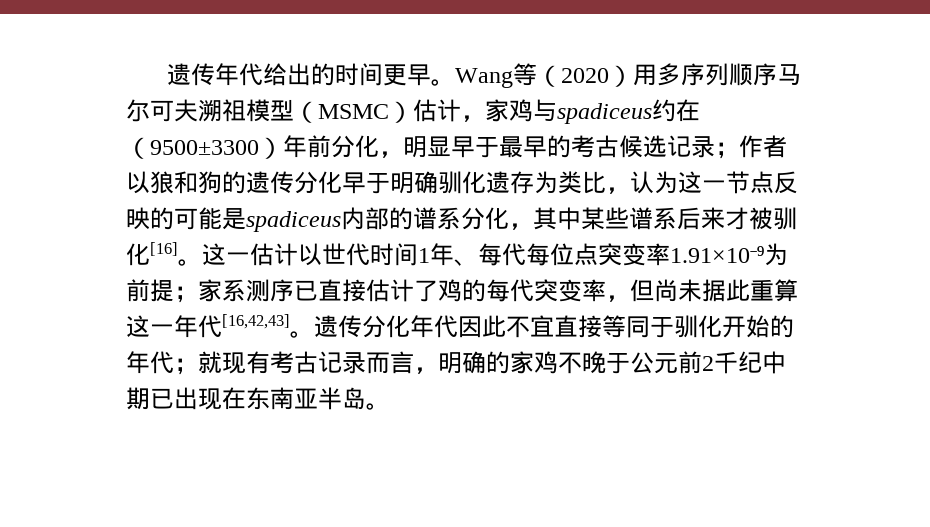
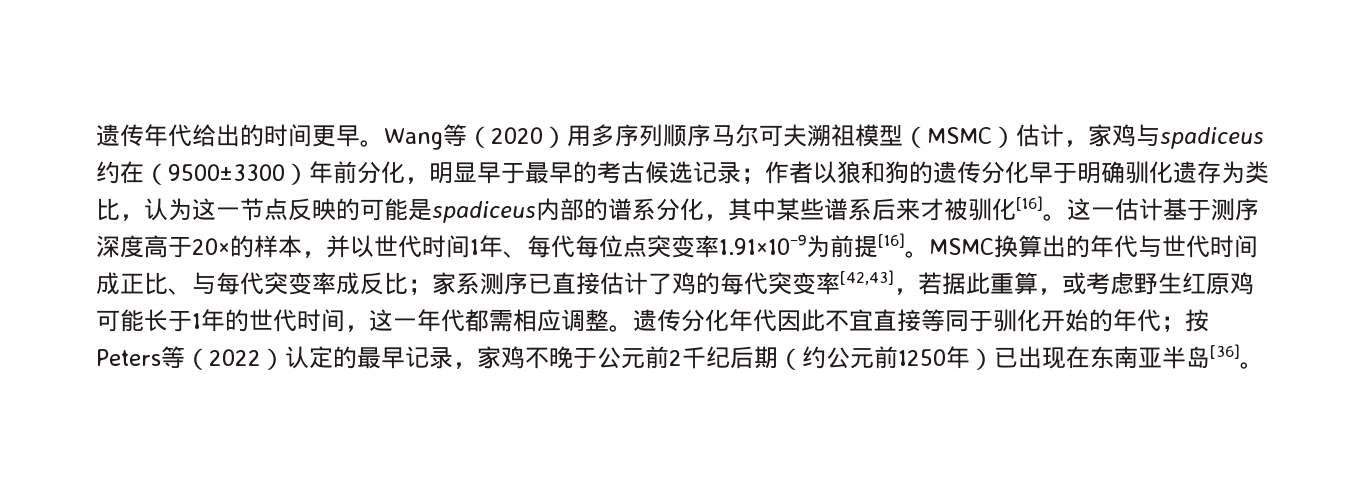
(298, 254) none -> [1163,198,1259,221] [96,235,350,258] 基于测序深度高于20×的样本，并
(174, 290) none -> [878,233,905,248] [905,235,1258,258] [96,272,408,295] [16]。MSMC换算出的年代与世代时间成正比、与每代突变率成反比
[606,279,798,302] [126,314,290,338] ，但尚未据此重算这一年代[16,42,43] -> [840,270,894,285] [894,272,1254,295] [96,309,609,332] [42,43]，若据此重算，或考虑野生红原鸡可能长于1年的世代时间，这一年代都需相应调整
[198,351,510,374] 就现有考古记录而言，明确的 -> [1185,309,1209,332] [96,346,477,370] 按Peters等（2022）认定的最早记录，
[762,351,786,374] [126,387,150,410] 中期 -> [730,346,994,370] 后期（约公元前1250年）
(366, 398) none -> [1210,344,1240,359] [36]

